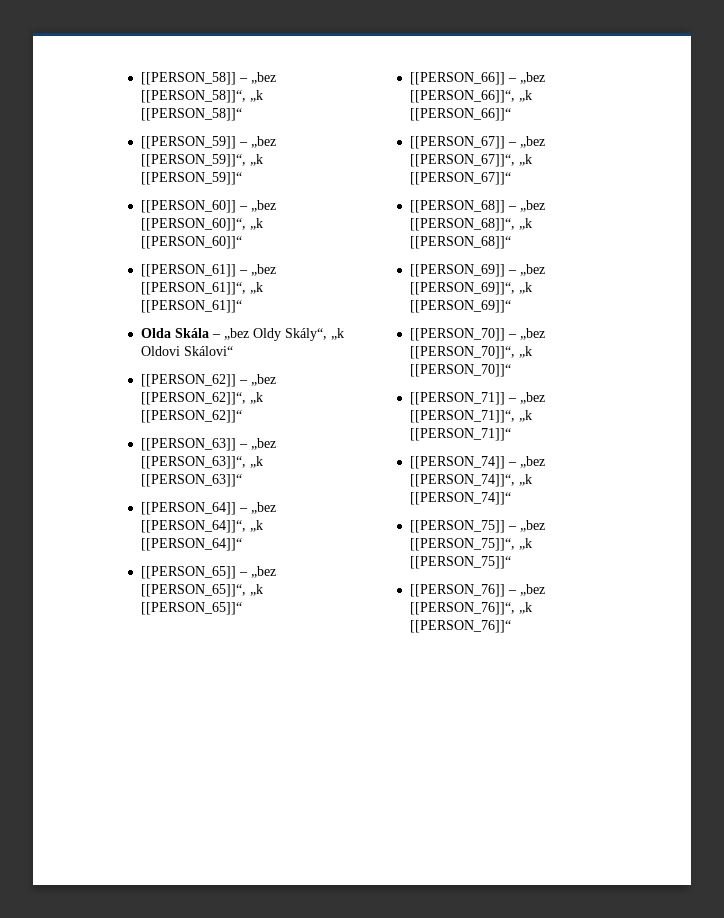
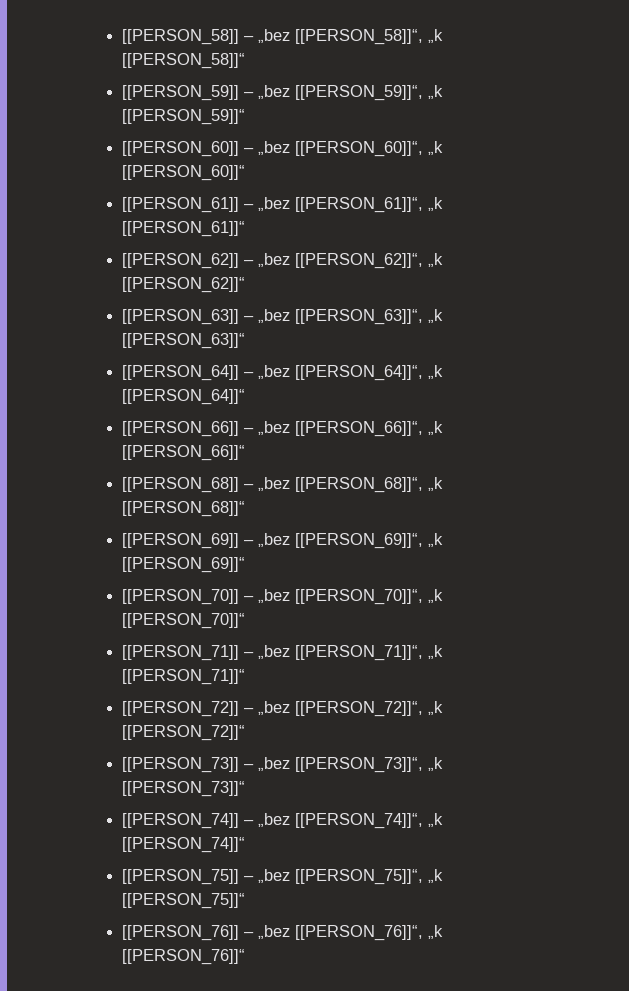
[140,328,344,341] [140,346,233,356] // Olda Skála – „bez Oldy Skály“, „k Oldovi Skálovi“ -> (245, 229) none
[140,566,276,579] [140,584,263,597] [140,602,242,615] // [[PERSON_65]] – „bez [[PERSON_65]]“, „k [[PERSON_65]]“ -> (245, 397) none
[409,136,545,149] [409,154,532,167] [409,172,511,185] // [[PERSON_67]] – „bez [[PERSON_67]]“, „k [[PERSON_67]]“ -> (245, 453) none
(511, 434) none -> [121,701,443,717] [121,725,245,741] [121,757,443,773] [121,781,245,797] // [[PERSON_72]] – „bez [[PERSON_72]]“, „k [[PERSON_72]]“ // [[PERSON_73]] – „bez [[PERSON_73]]“, „k [[PERSON_73]]“

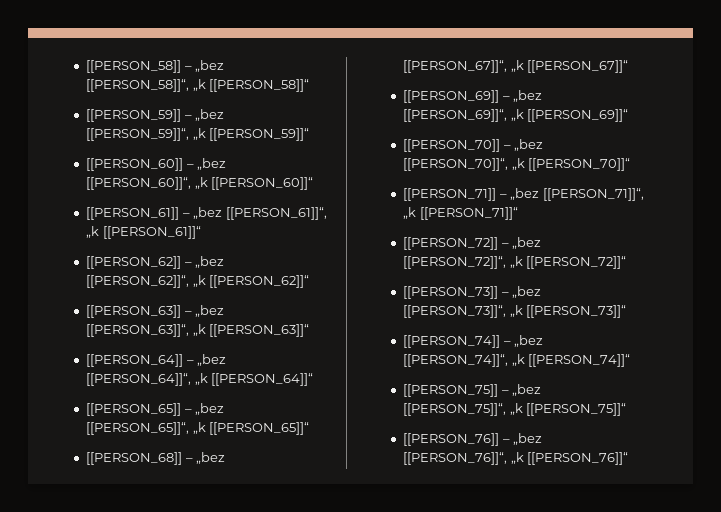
[121,421,443,437] [121,445,245,461] [[PERSON_66]] – „bez [[PERSON_66]]“, „k [[PERSON_66]]“ -> [86,403,225,416] [86,422,310,435] [[PERSON_65]] – „bez [[PERSON_65]]“, „k [[PERSON_65]]“
[294,477,443,493] [121,501,245,517] [[PERSON_68]]“, „k [[PERSON_68]]“ -> [403,60,629,73] [[PERSON_67]]“, „k [[PERSON_67]]“

